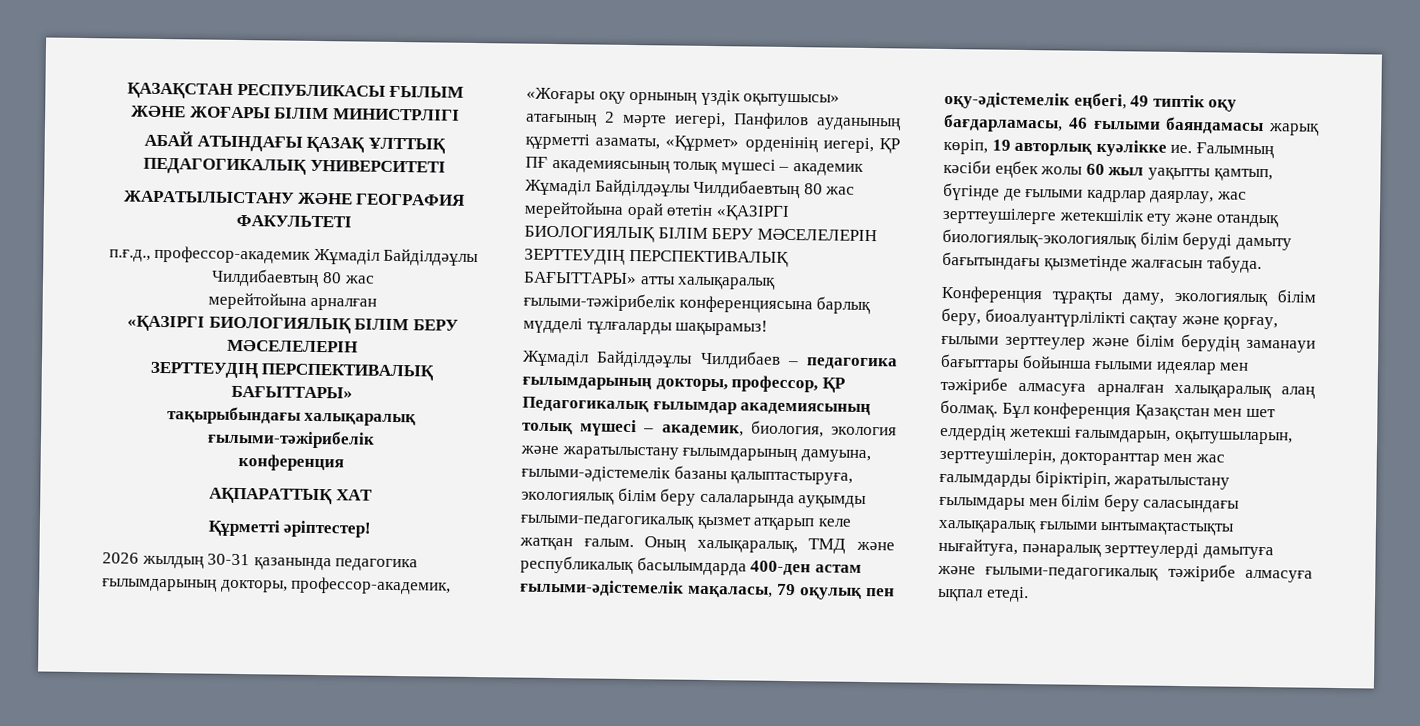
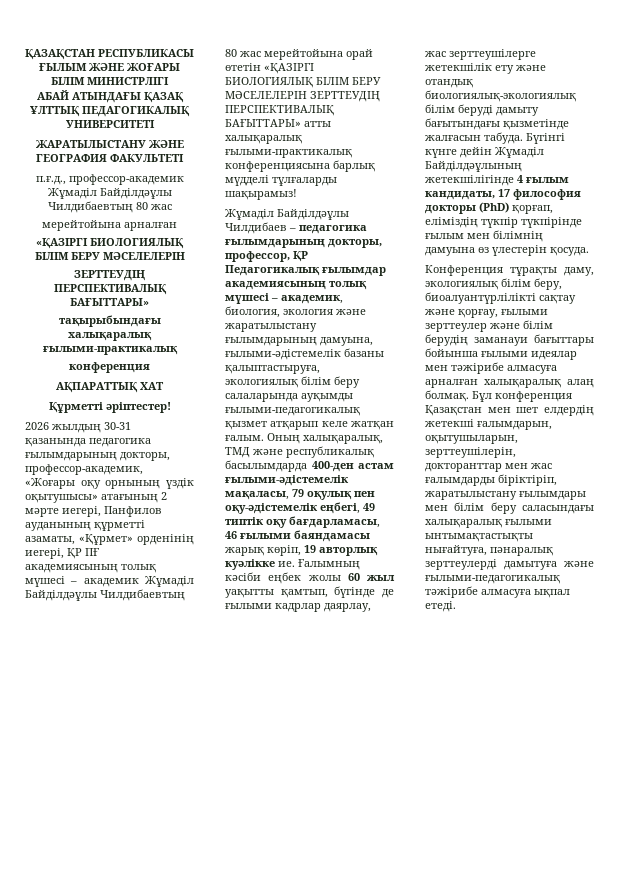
[207,429,375,449] ғылыми-тәжірибелік -> [42,346,178,355] ғылыми-практикалық
[523,292,676,312] ғылыми-тәжірибелік -> [225,149,352,158] ғылыми-практикалық
(1262, 264) none -> [526,133,565,144] [425,147,544,158] [425,161,522,172] [425,175,569,186] [425,189,581,200] [425,202,553,214] [425,217,582,228] [425,230,543,242] [425,245,589,256] Бүгінгі күнге дейін Жұмаділ Байділдәұлының жетекшілігінде 4 ғылым кандидаты, 17 философия докторы (PhD) қорғап, еліміздің түкпір түкпірінде ғылым мен білімнің дамуына өз үлестерін қосуда.

